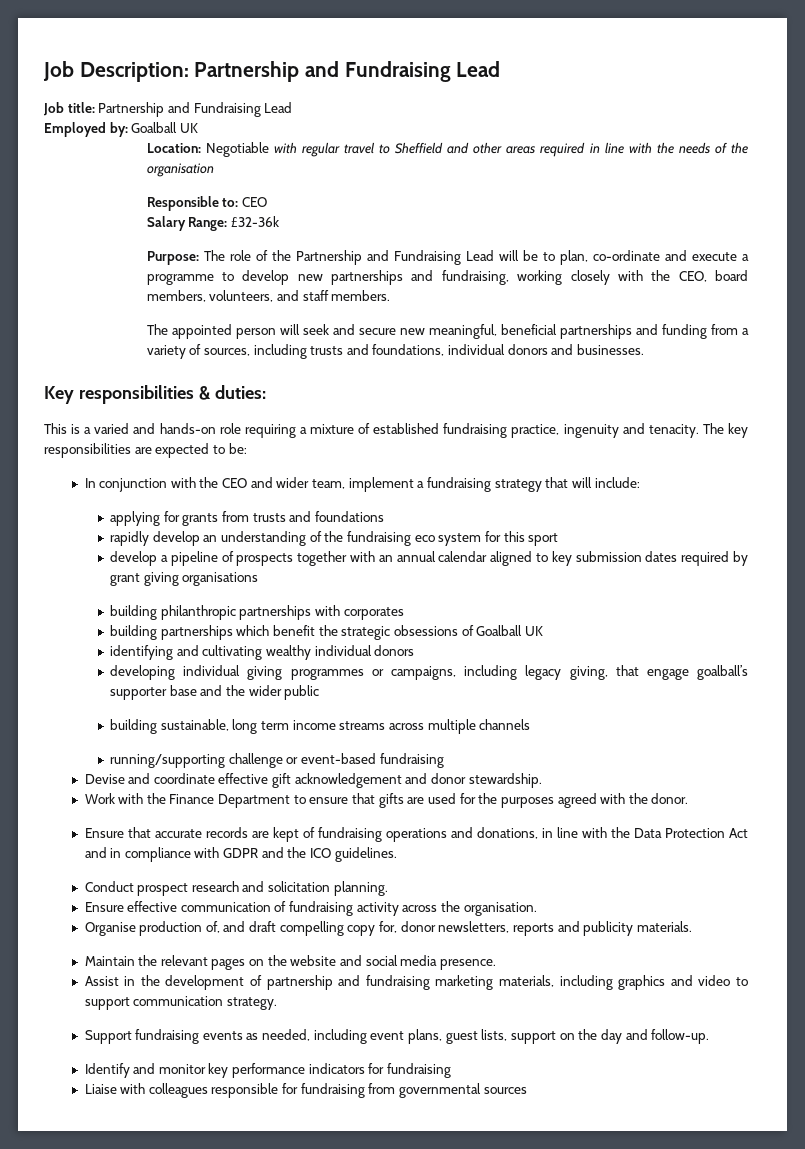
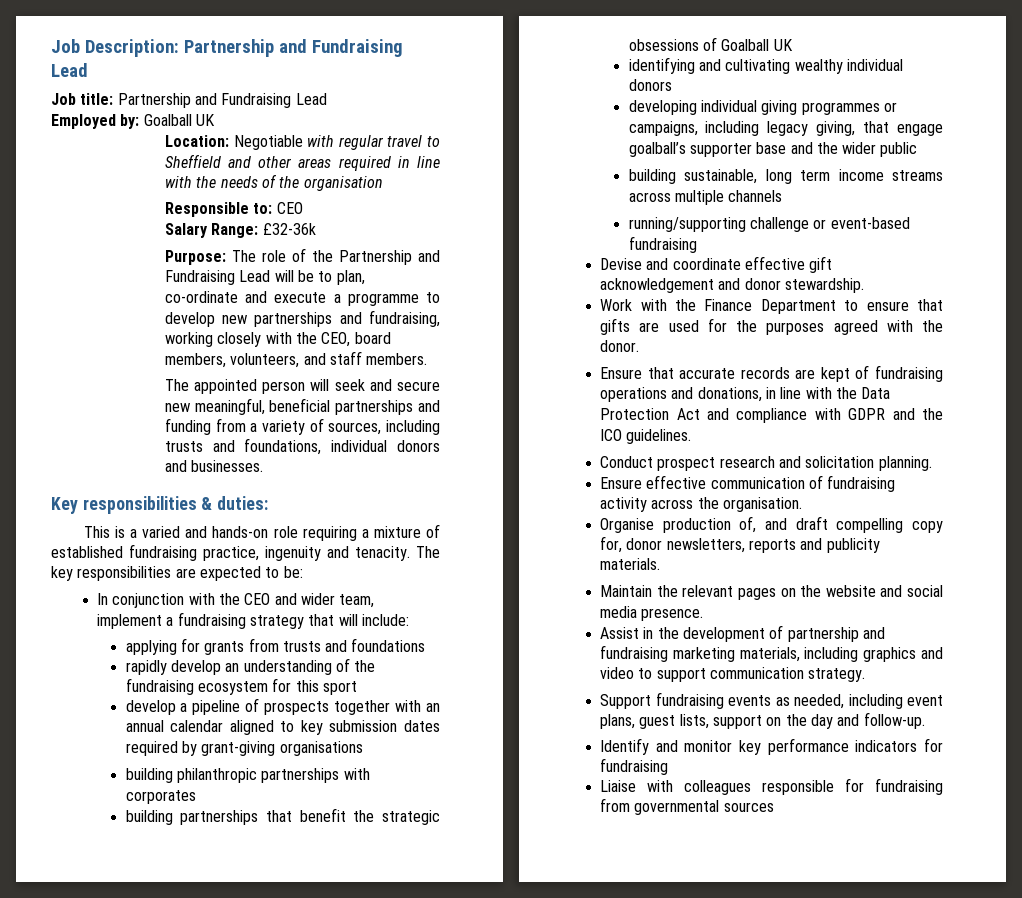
[414,533,482,546] eco system -> [197,681,268,695] ecosystem
[110,572,179,586] grant giving -> [201,741,276,756] grant-giving
[236,625,270,636] which -> [265,810,292,822] that
[110,848,122,858] in -> (729, 414) none

